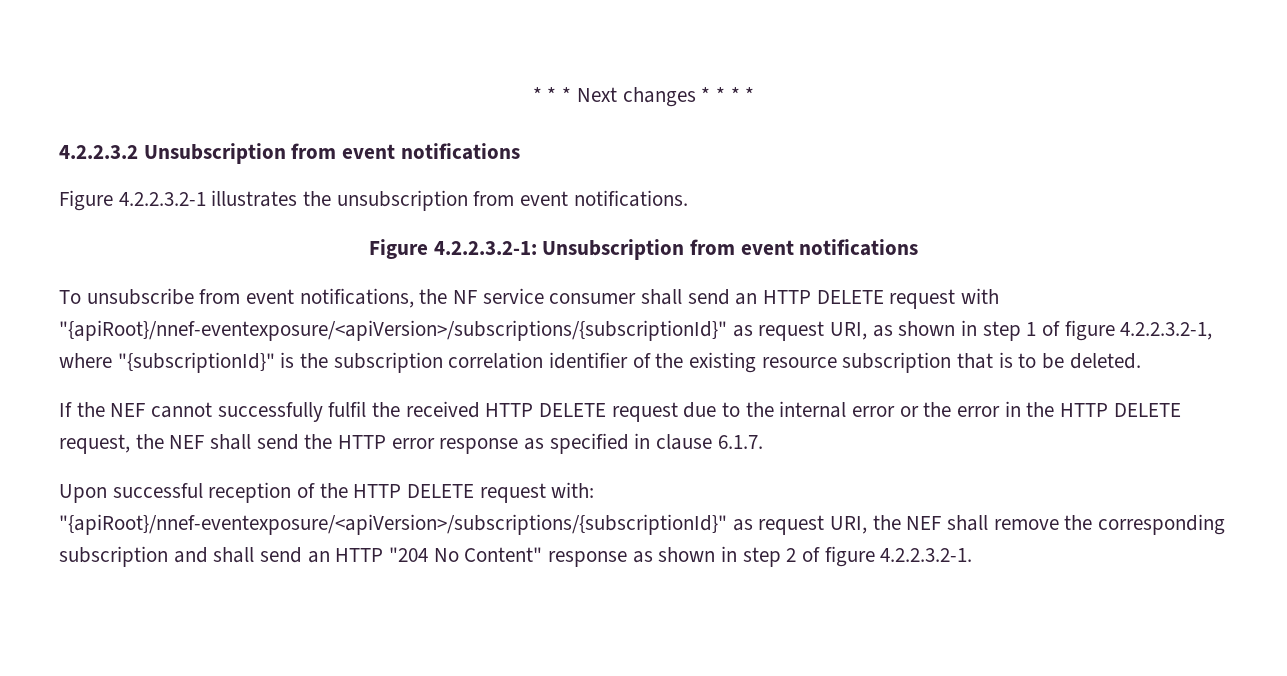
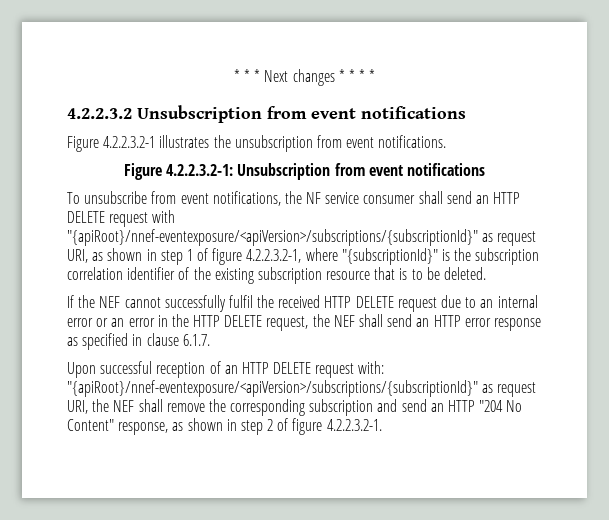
[761,352,952,373] resource subscription -> [257,267,371,284] subscription resource
[745,402,774,417] the -> [480,299,494,308] an
[923,402,952,417] the -> [111,318,125,327] an
[304,434,333,449] the -> [416,318,430,327] an
[319,483,348,498] the -> [224,365,238,374] an
[213,547,255,563] shall -> (398, 405) none
[548,551,628,567] response -> [118,422,169,435] response,

